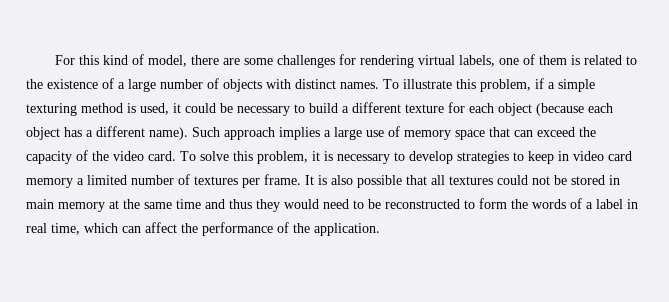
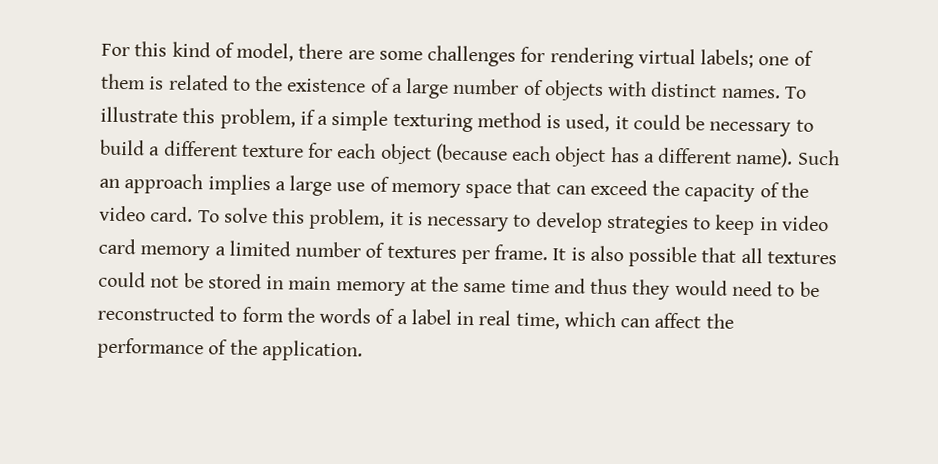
[458,55,495,67] labels, -> [700,49,755,69] labels;
(220, 132) none -> [99,178,120,188] an

